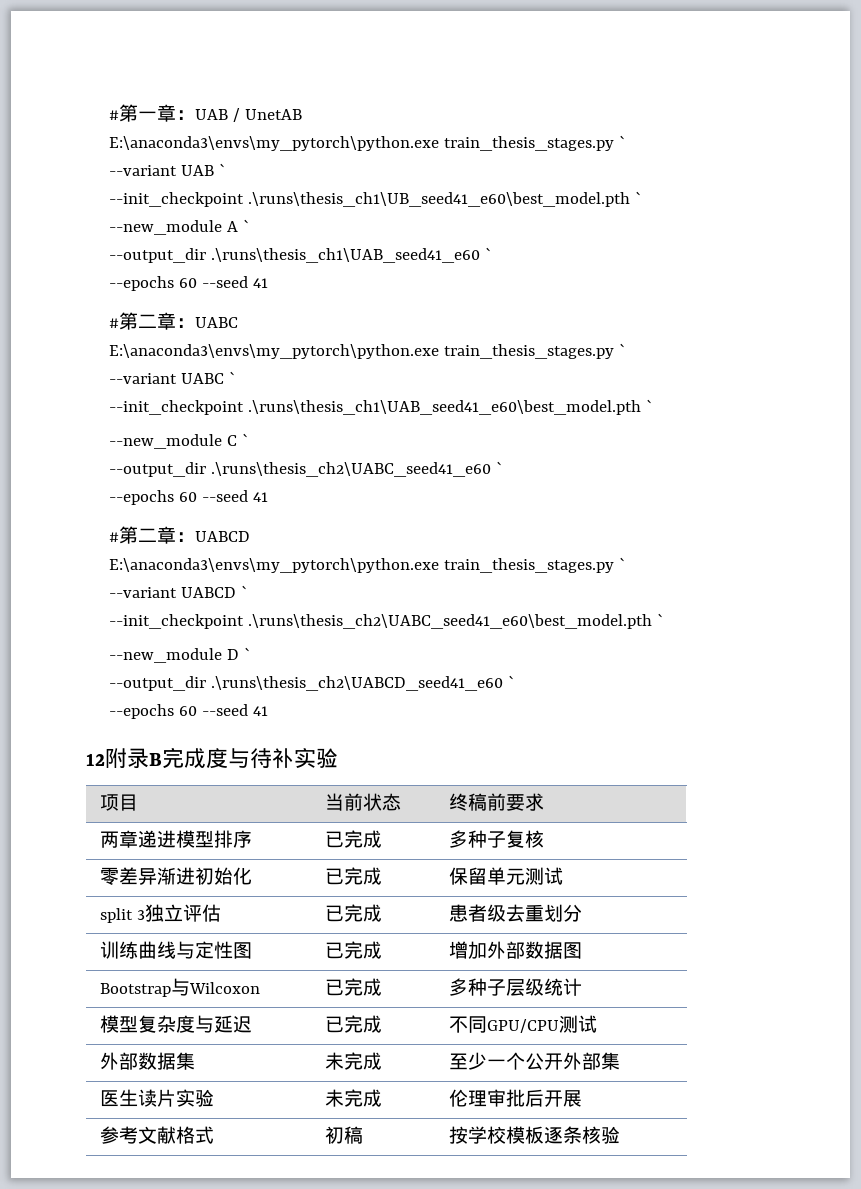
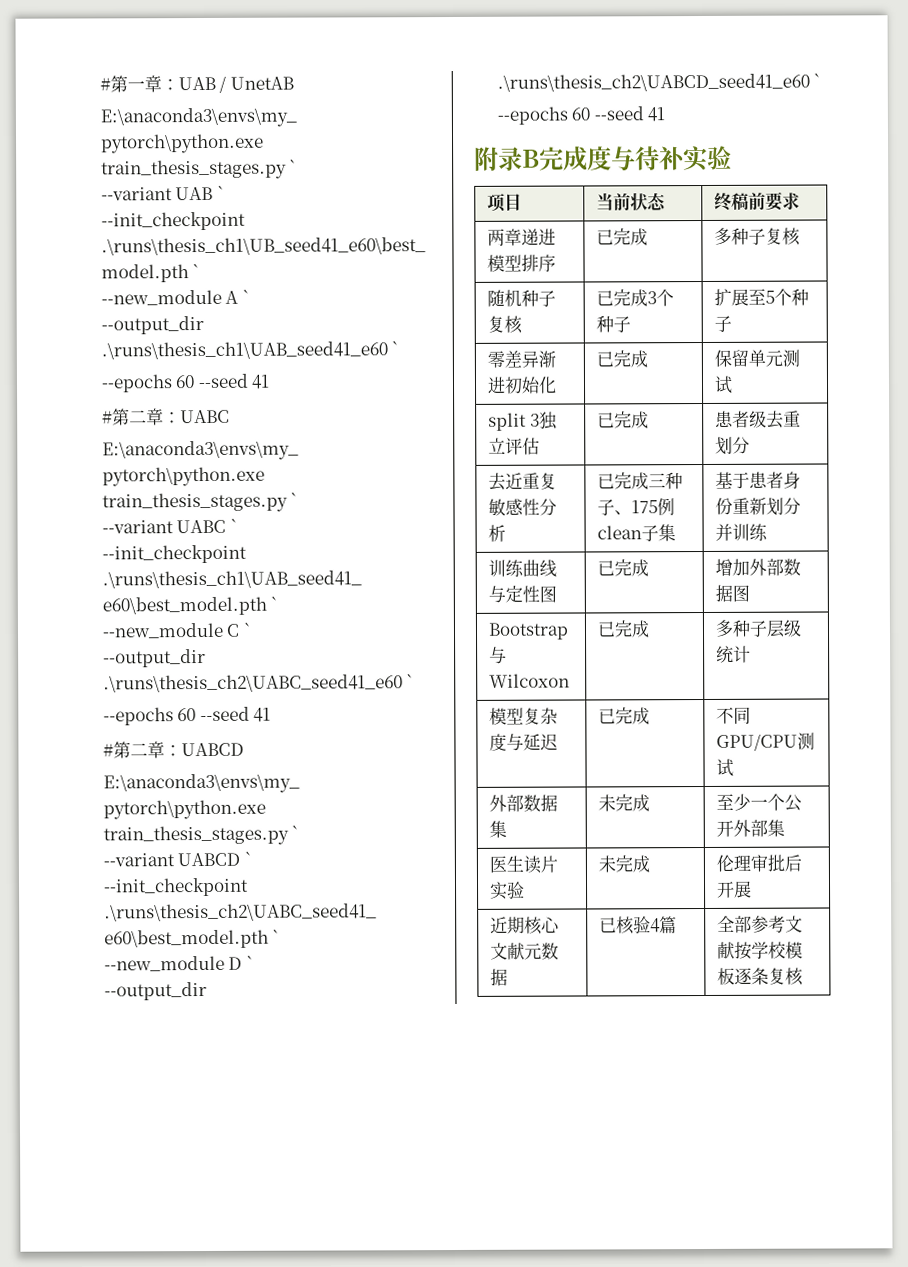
[86,753,105,766] 12 -> (666, 114) none
(544, 839) none -> [487,289,557,307] [487,315,524,334] [596,289,675,307] [596,315,632,333] [714,288,810,306] [714,315,733,332] // 随机种子复核 | 已完成3个种子 | 扩展至5个种子
(582, 913) none -> [488,472,558,491] [488,498,558,516] [488,524,507,542] [597,472,684,490] [597,498,676,516] [597,524,677,542] [715,471,802,489] [715,497,802,516] [715,523,769,541] // 去近重复敏感性分析 | 已完成三种子、175例clean子集 | 基于患者身份重新划分并训练
[99,1126,214,1144] [324,1126,363,1144] 参考文献格式 | 初稿 | -> [490,916,561,935] [490,942,560,960] [490,968,509,986] [599,916,678,935] [717,915,804,933] [717,941,736,959] 近期核心文献元数据 | 已核验4篇 | 全部参考文献
[581,1126,620,1144] 核验 -> [768,967,805,986] 复核

